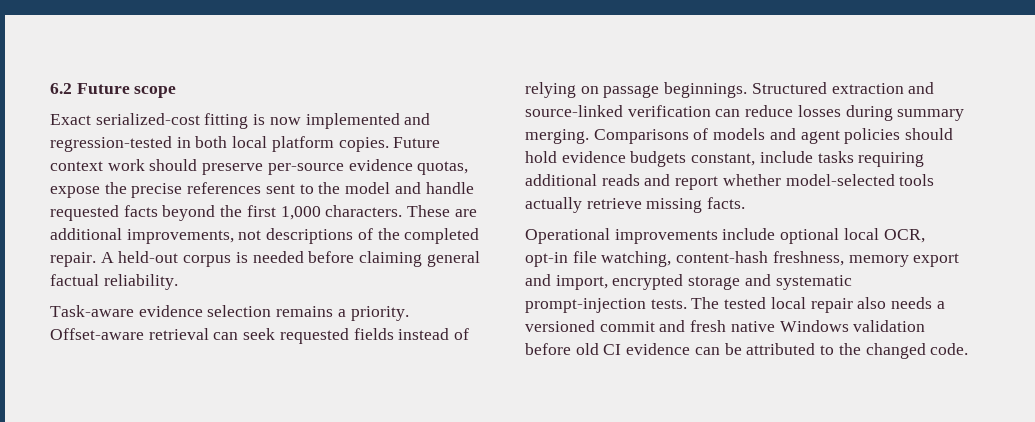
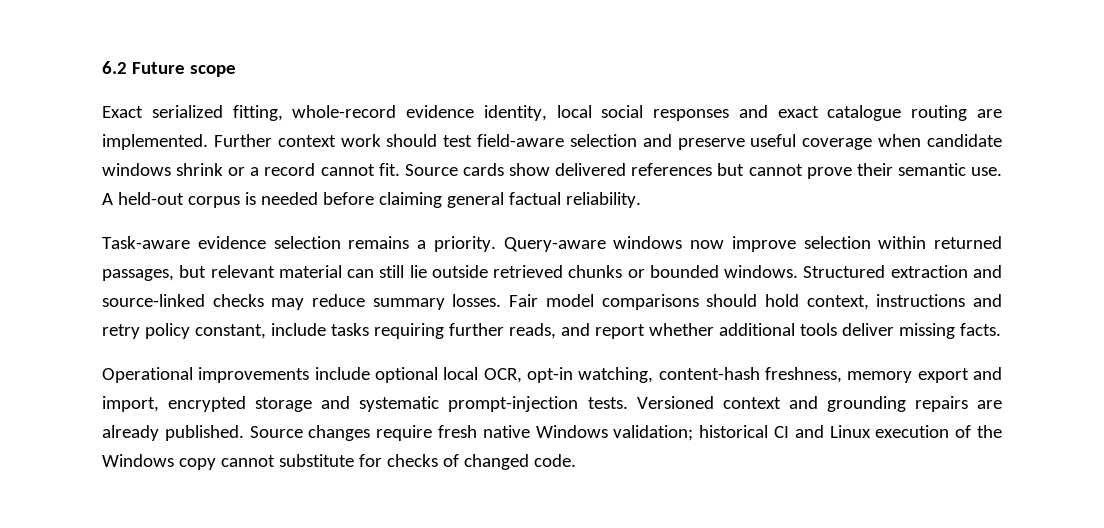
[95,113,431,129] [50,136,441,152] [50,159,469,175] [50,182,474,198] [50,205,477,221] [50,228,480,244] [50,252,96,267] serialized-cost fitting is now implemented and regression-tested in both local platform copies. Future context work should preserve per-source evidence quotas, expose the precise references sent to the model and handle requested facts beyond the first 1,000 characters. These are additional improvements, not descriptions of the completed repair. -> [151,105,1002,121] [102,134,1002,150] [102,163,1003,179] serialized fitting, whole-record evidence identity, local social responses and exact catalogue routing are implemented. Further context work should test field-aware selection and preserve useful coverage when candidate windows shrink or a record cannot fit. Source cards show delivered references but cannot prove their semantic use.
[50,328,470,344] [525,82,935,98] [525,105,965,121] [525,128,954,144] [525,151,687,167] Offset-aware retrieval can seek requested fields instead of relying on passage beginnings. Structured extraction and source-linked verification can reduce losses during summary merging. Comparisons of models and agent policies should hold evidence budgets -> [503,236,1002,252] [102,265,1002,281] [102,294,1003,310] [102,323,190,339] Query-aware windows now improve selection within returned passages, but relevant material can still lie outside retrieved chunks or bounded windows. Structured extraction and source-linked checks may reduce summary losses. Fair model comparisons should hold context, instructions and retry policy
[525,174,640,186] additional reads -> [448,323,556,339] further reads,
[785,174,935,186] [525,197,642,213] model-selected tools actually retrieve -> [718,323,894,336] additional tools deliver
[572,251,597,263] file -> (573, 375) none
[691,297,945,313] [525,320,926,332] [525,343,861,355] The tested local repair also needs a versioned commit and fresh native Windows validation before old CI evidence can be attributed to the -> [636,396,1003,412] [102,425,1002,441] [102,454,459,470] Versioned context and grounding repairs are already published. Source changes require fresh native Windows validation; historical CI and Linux execution of the Windows copy cannot substitute for checks of

